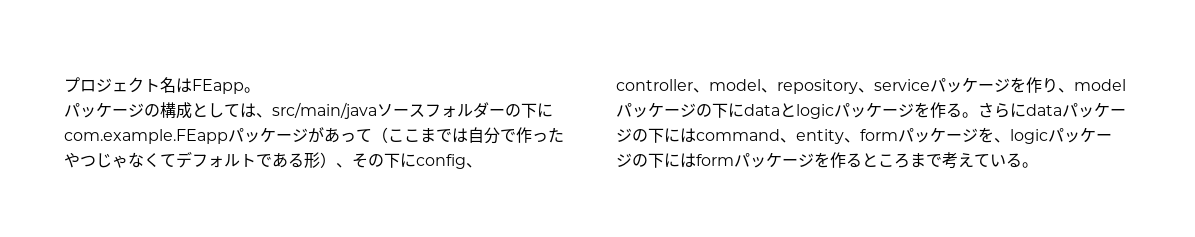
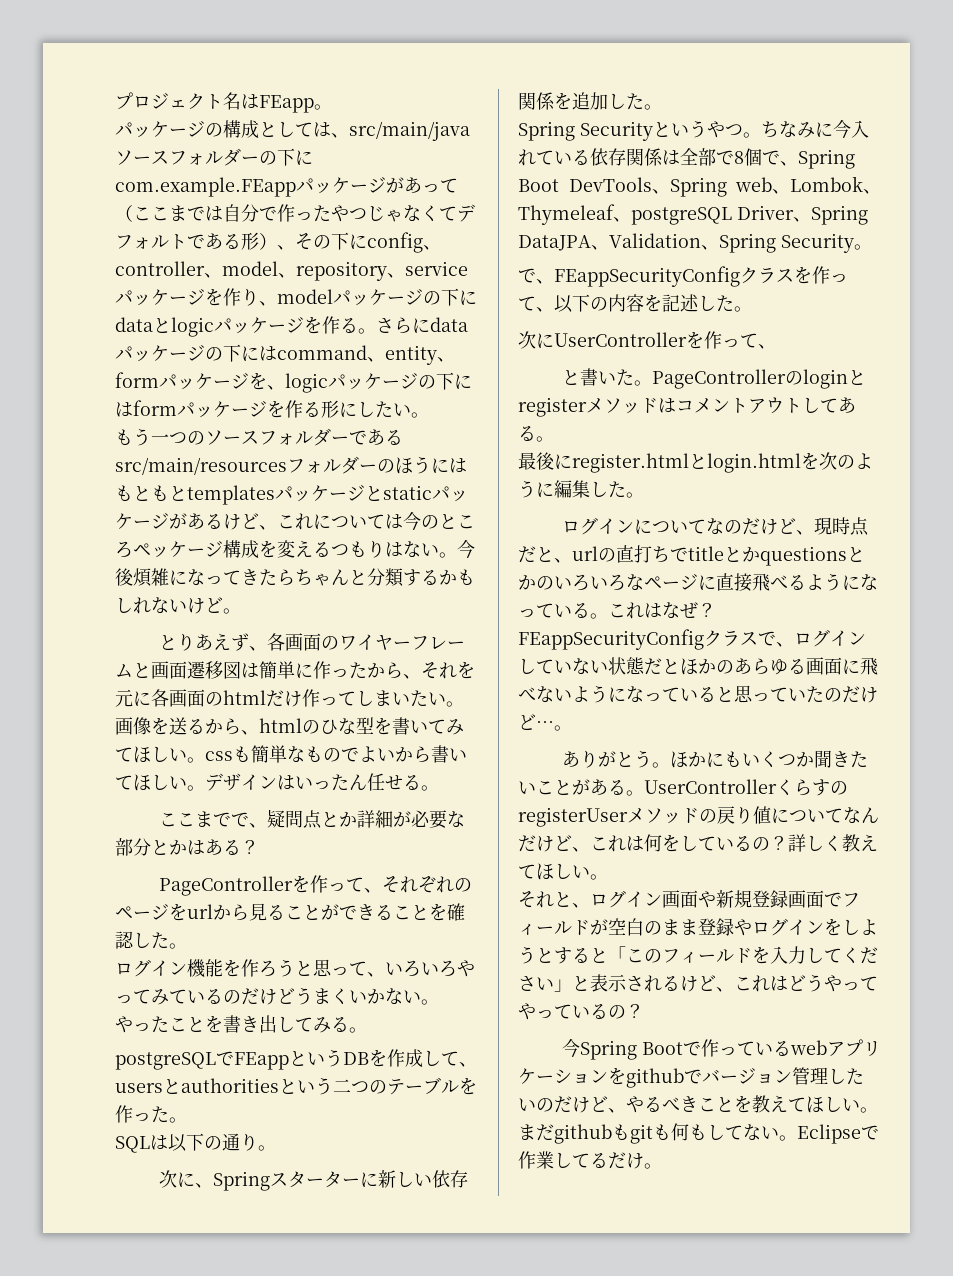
[862,152,1022,169] ところまで考えている -> [321,400,429,418] [115,428,403,446] [115,456,467,475] [115,485,468,505] [115,512,475,531] [115,540,475,559] [115,568,475,587] [115,597,241,614] [158,633,465,651] [115,661,475,679] [115,689,464,707] [115,717,464,735] [115,745,467,763] [115,773,439,791] [158,809,465,829] [115,838,259,856] [158,875,472,896] [115,903,465,921] [115,931,187,949] [115,959,475,978] [115,987,439,1005] [115,1015,367,1033] [115,1049,477,1070] [115,1077,477,1095] [115,1105,187,1123] [115,1133,276,1153] [158,1170,468,1191] [518,92,662,110] [518,120,869,141] [518,148,855,169] [518,176,881,197] [518,204,868,225] [518,233,872,253] [518,266,848,287] [518,294,752,313] [518,331,776,349] [561,368,866,389] [518,397,856,417] [518,426,554,442] [518,452,873,473] [518,480,644,498] [561,517,869,536] [518,545,865,566] [518,573,878,592] [518,602,716,619] [518,629,866,650] [518,657,878,675] [518,685,878,703] [518,714,572,731] [561,750,868,768] [518,779,848,796] [518,806,879,827] [518,834,878,852] [518,863,608,880] [518,890,860,908] [518,918,878,936] [518,946,878,964] [518,974,878,992] [518,1003,644,1020] [561,1039,881,1060] [518,1067,864,1088] [518,1095,878,1113] [518,1123,879,1144] [518,1151,644,1169] 形にしたい。 // もう一つのソースフォルダーであるsrc/main/resourcesフォルダーのほうにはもともとtemplatesパッケージとstaticパッケージがあるけど、これについては今のところペッケージ構成を変えるつもりはない。今後煩雑になってきたらちゃんと分類するかもしれないけど。 // とりあえず、各画面のワイヤーフレームと画面遷移図は簡単に作ったから、それを元に各画面のhtmlだけ作ってしまいたい。画像を送るから、htmlのひな型を書いてみてほしい。cssも簡単なものでよいから書いてほしい。デザインはいったん任せる。 // ここまでで、疑問点とか詳細が必要な部分とかはある？ // PageControllerを作って、それぞれのページをurlから見ることができることを確認した。 // ログイン機能を作ろうと思って、いろいろやってみているのだけどうまくいかない。 // やったことを書き出してみる。 // postgreSQLでFEappというDBを作成して、usersとauthoritiesという二つのテーブルを作った。 // SQLは以下の通り。 // 次に、Springスターターに新しい依存関係を追加した。 // Spring Securityというやつ。ちなみに今入れている依存関係は全部で8個で、Spring Boot DevTools、Spring web、Lombok、Thymeleaf、postgreSQL Driver、Spring DataJPA、Validation、Spring Security。 // で、FEappSecurityConfigクラスを作って、以下の内容を記述した。 // 次にUserControllerを作って、 // と書いた。PageControllerのloginとregisterメソッドはコメントアウトしてある。 // 最後にregister.htmlとlogin.htmlを次のように編集した。 // ログインについてなのだけど、現時点だと、urlの直打ちでtitleとかquestionsとかのいろいろなページに直接飛べるようになっている。これはなぜ？FEappSecurityConfigクラスで、ログインしていない状態だとほかのあらゆる画面に飛べないようになっていると思っていたのだけど…。 // ありがとう。ほかにもいくつか聞きたいことがある。UserControllerくらすのregisterUserメソッドの戻り値についてなんだけど、これは何をしているの？詳しく教えてほしい。 // それと、ログイン画面や新規登録画面でフィールドが空白のまま登録やログインをしようとすると「このフィールドを入力してください」と表示されるけど、これはどうやってやっているの？ // 今Spring Bootで作っているwebアプリケーションをgithubでバージョン管理したいのだけど、やるべきことを教えてほしい。まだgithubもgitも何もしてない。Eclipseで作業してるだけ

